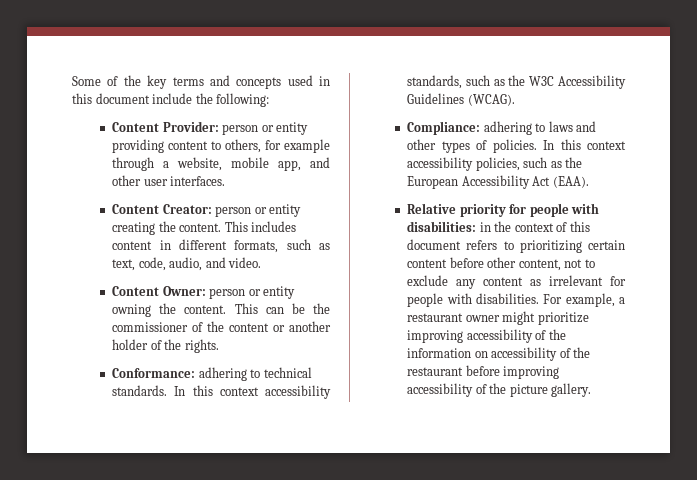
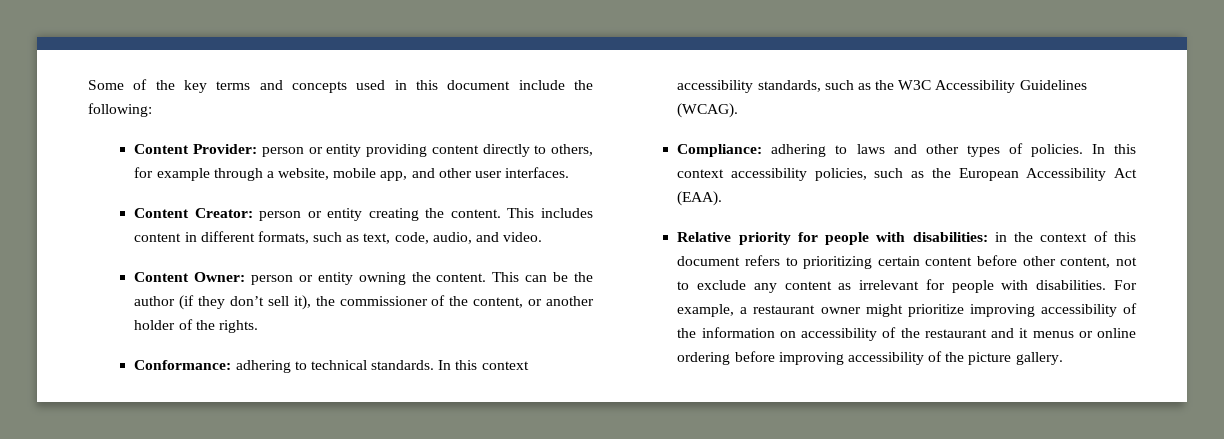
(209, 145) none -> [482,144,530,157] directly
(330, 308) none -> [134,295,335,310] author (if they don’t sell it), the
[229,323,270,332] content -> [473,297,524,308] content,
(464, 371) none -> [991,328,1136,338] [677,352,731,365] and it menus or online ordering

